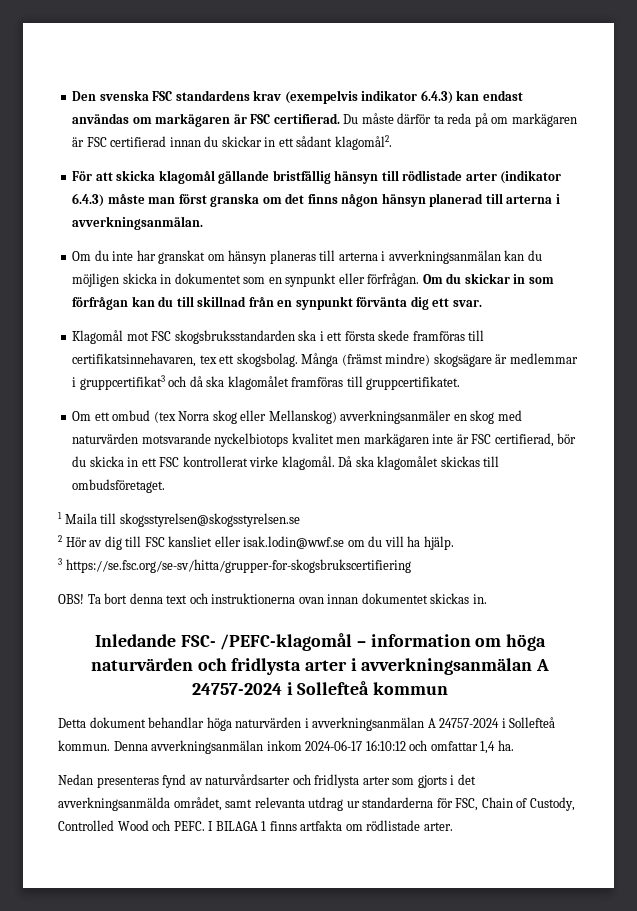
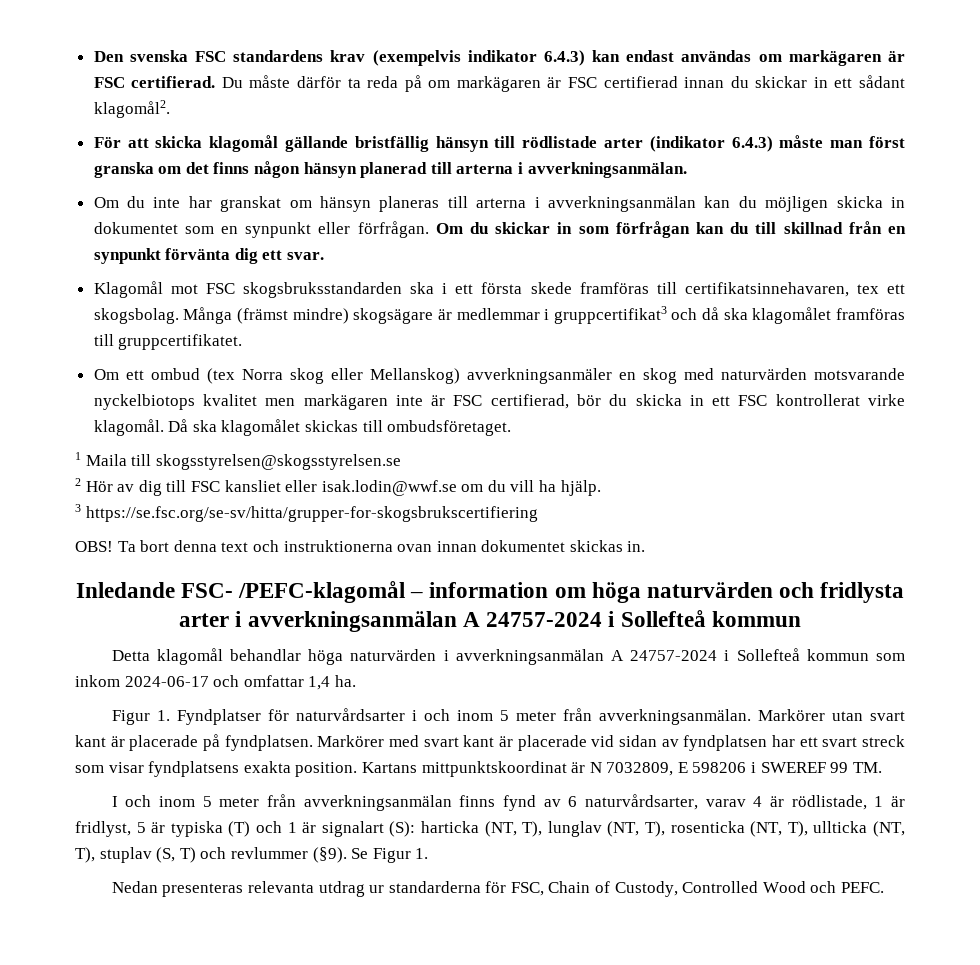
[89,717,146,728] dokument -> [156,648,223,665] klagomål
[58,740,264,754] kommun. Denna avverkningsanmälan -> [806,649,905,661] kommun som
[365,740,406,751] 16:10:12 -> (209, 681) none
[58,774,476,788] [58,797,253,811] Nedan presenteras fynd av naturvårdsarter och fridlysta arter som gjorts i det avverkningsanmälda området, samt -> [111,708,906,725] [75,734,905,751] [75,761,882,777] [111,794,905,811] [75,821,906,837] [75,847,429,863] [111,881,244,897] Figur 1. Fyndplatser för naturvårdsarter i och inom 5 meter från avverkningsanmälan. Markörer utan svart kant är placerade på fyndplatsen. Markörer med svart kant är placerade vid sidan av fyndplatsen har ett svart streck som visar fyndplatsens exakta position. Kartans mittpunktskoordinat är N 7032809, E 598206 i SWEREF 99 TM. // I och inom 5 meter från avverkningsanmälan finns fynd av 6 naturvårdsarter, varav 4 är rödlistade, 1 är fridlyst, 5 är typiska (T) och 1 är signalart (S): harticka (NT, T), lunglav (NT, T), rosenticka (NT, T), ullticka (NT, T), stuplav (S, T) och revlummer (§9). Se Figur 1. // Nedan presenteras
[208,820,453,831] I BILAGA 1 finns artfakta om rödlistade arter. -> (884, 887) none

